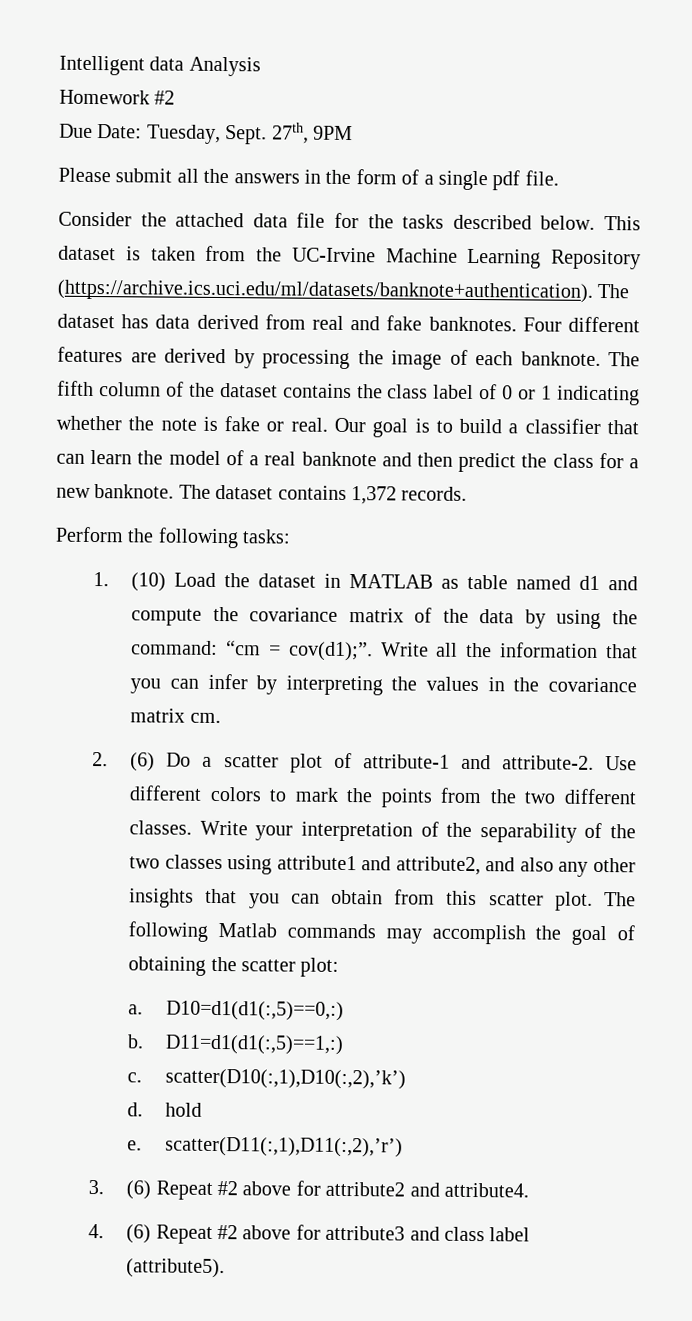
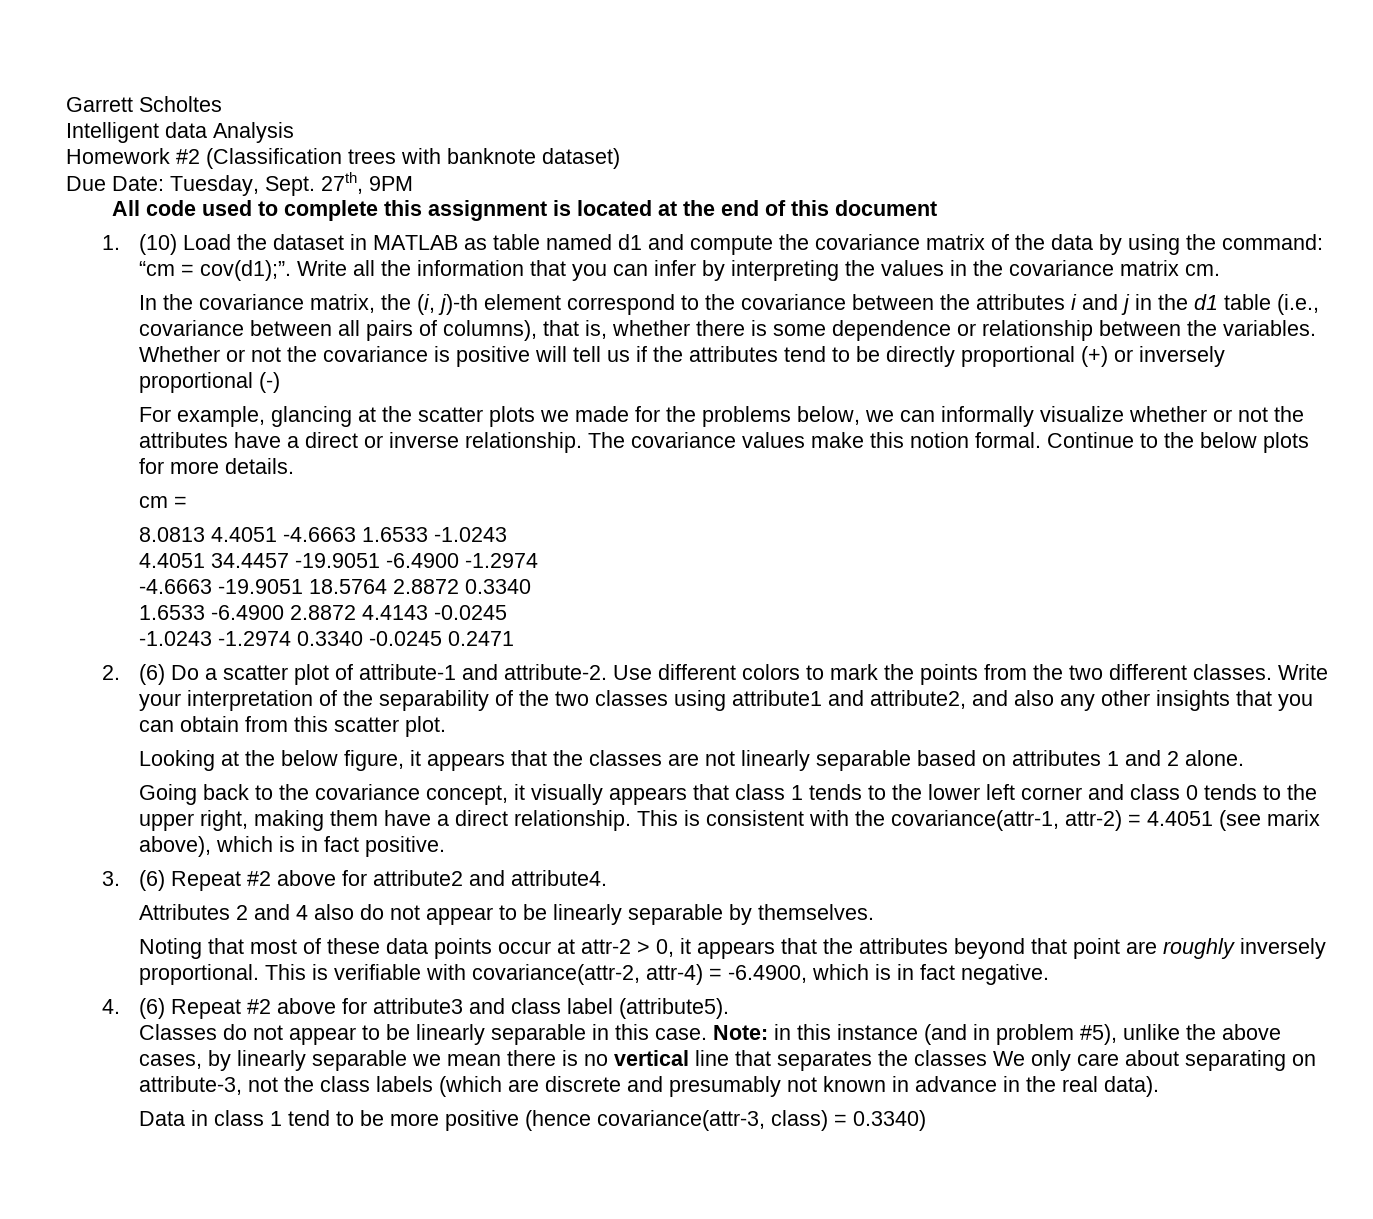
(59, 65) none -> [66,96,222,112] Garrett Scholtes //
(176, 97) none -> [206,148,620,169] (Classification trees with banknote dataset)
[58,167,559,191] [58,211,642,231] [58,245,641,270] [57,279,630,303] [57,313,640,333] [57,346,640,370] [57,380,640,406] [56,415,639,438] [56,449,639,473] [56,484,468,505] [55,526,292,549] Please submit all the answers in the form of a single pdf file. // Consider the attached data file for the tasks described below. This dataset is taken from the UC-Irvine Machine Learning Repository (https://archive.ics.uci.edu/ml/datasets/banknote+authentication). The dataset has data derived from real and fake banknotes. Four different features are derived by processing the image of each banknote. The fifth column of the dataset contains the class label of 0 or 1 indicating whether the note is fake or real. Our goal is to build a classifier that can learn the model of a real banknote and then predict the class for a new banknote. The dataset contains 1,372 records. // Perform the following tasks: -> [112,200,938,221] All code used to complete this assignment is located at the end of this document
(221, 718) none -> [138,294,1319,315] [138,320,1316,341] [138,346,1225,367] [138,372,280,393] [138,406,1304,427] [138,432,1309,453] [138,458,294,474] [138,496,187,508] [138,527,507,542] [138,553,538,568] [138,579,531,594] [138,605,507,620] [138,631,514,646] // In the covariance matrix, the (i, j)-th element correspond to the covariance between the attributes i and j in the d1 table (i.e., covariance between all pairs of columns), that is, whether there is some dependence or relationship between the variables. Whether or not the covariance is positive will tell us if the attributes tend to be directly proportional (+) or inversely proportional (-) // For example, glancing at the scatter plots we made for the problems below, we can informally visualize whether or not the attributes have a direct or inverse relationship. The covariance values make this notion formal. Continue to the below plots for more details. // cm = // 8.0813 4.4051 -4.6663 1.6533 -1.0243 // 4.4051 34.4457 -19.9051 -6.4900 -1.2974 // -4.6663 -19.9051 18.5764 2.8872 0.3340 // 1.6533 -6.4900 2.8872 4.4143 -0.0245 // -1.0243 -1.2974 0.3340 -0.0245 0.2471
[604,892,637,907] [128,921,635,946] [128,956,340,977] [128,1000,345,1021] [127,1034,345,1055] [127,1068,407,1090] [127,1102,203,1117] [127,1136,404,1158] The following Matlab commands may accomplish the goal of obtaining the scatter plot: // a. D10=d1(d1(:,5)==0,:) // b. D11=d1(d1(:,5)==1,:) // c. scatter(D10(:,1),D10(:,2),’k’) // d. hold // e. scatter(D11(:,1),D11(:,2),’r’) -> [138,750,1244,771] [138,784,1317,805] [138,810,1320,831] [138,836,445,857] // Looking at the below figure, it appears that the classes are not linearly separable based on attributes 1 and 2 alone. // Going back to the covariance concept, it visually appears that class 1 tends to the lower left corner and class 0 tends to the upper right, making them have a direct relationship. This is consistent with the covariance(attr-1, attr-2) = 4.4051 (see marix above), which is in fact positive.
(530, 1190) none -> [138,904,874,925] [138,938,1326,959] [138,964,1049,985] // Attributes 2 and 4 also do not appear to be linearly separable by themselves. // Noting that most of these data points occur at attr-2 > 0, it appears that the attributes beyond that point are roughly inversely proportional. This is verifiable with covariance(attr-2, attr-4) = -6.4900, which is in fact negative.
(226, 1268) none -> [138,1024,1281,1045] [138,1050,1316,1071] [138,1076,1159,1097] [138,1110,926,1131] // Classes do not appear to be linearly separable in this case. Note: in this instance (and in problem #5), unlike the above cases, by linearly separable we mean there is no vertical line that separates the classes We only care about separating on attribute-3, not the class labels (which are discrete and presumably not known in advance in the real data). // Data in class 1 tend to be more positive (hence covariance(attr-3, class) = 0.3340)

